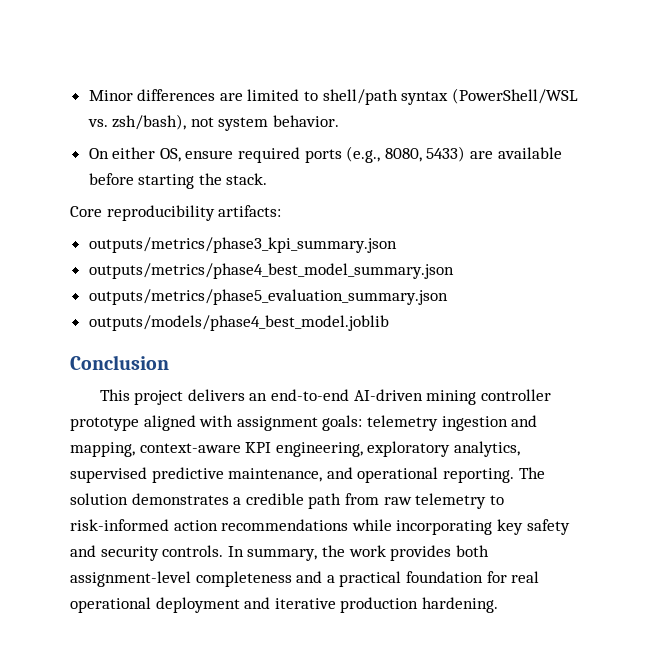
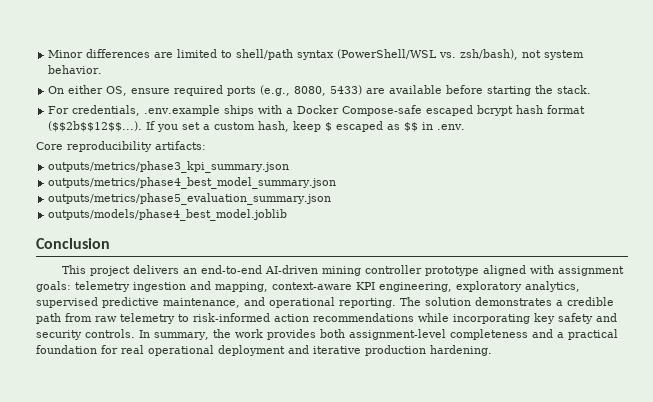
(268, 179) none -> [48,105,586,116] [48,121,466,132] // For credentials, .env.example ships with a Docker Compose-safe escaped bcrypt hash format ($$2b$$12$$...). If you set a custom hash, keep $ escaped as $$ in .env.

